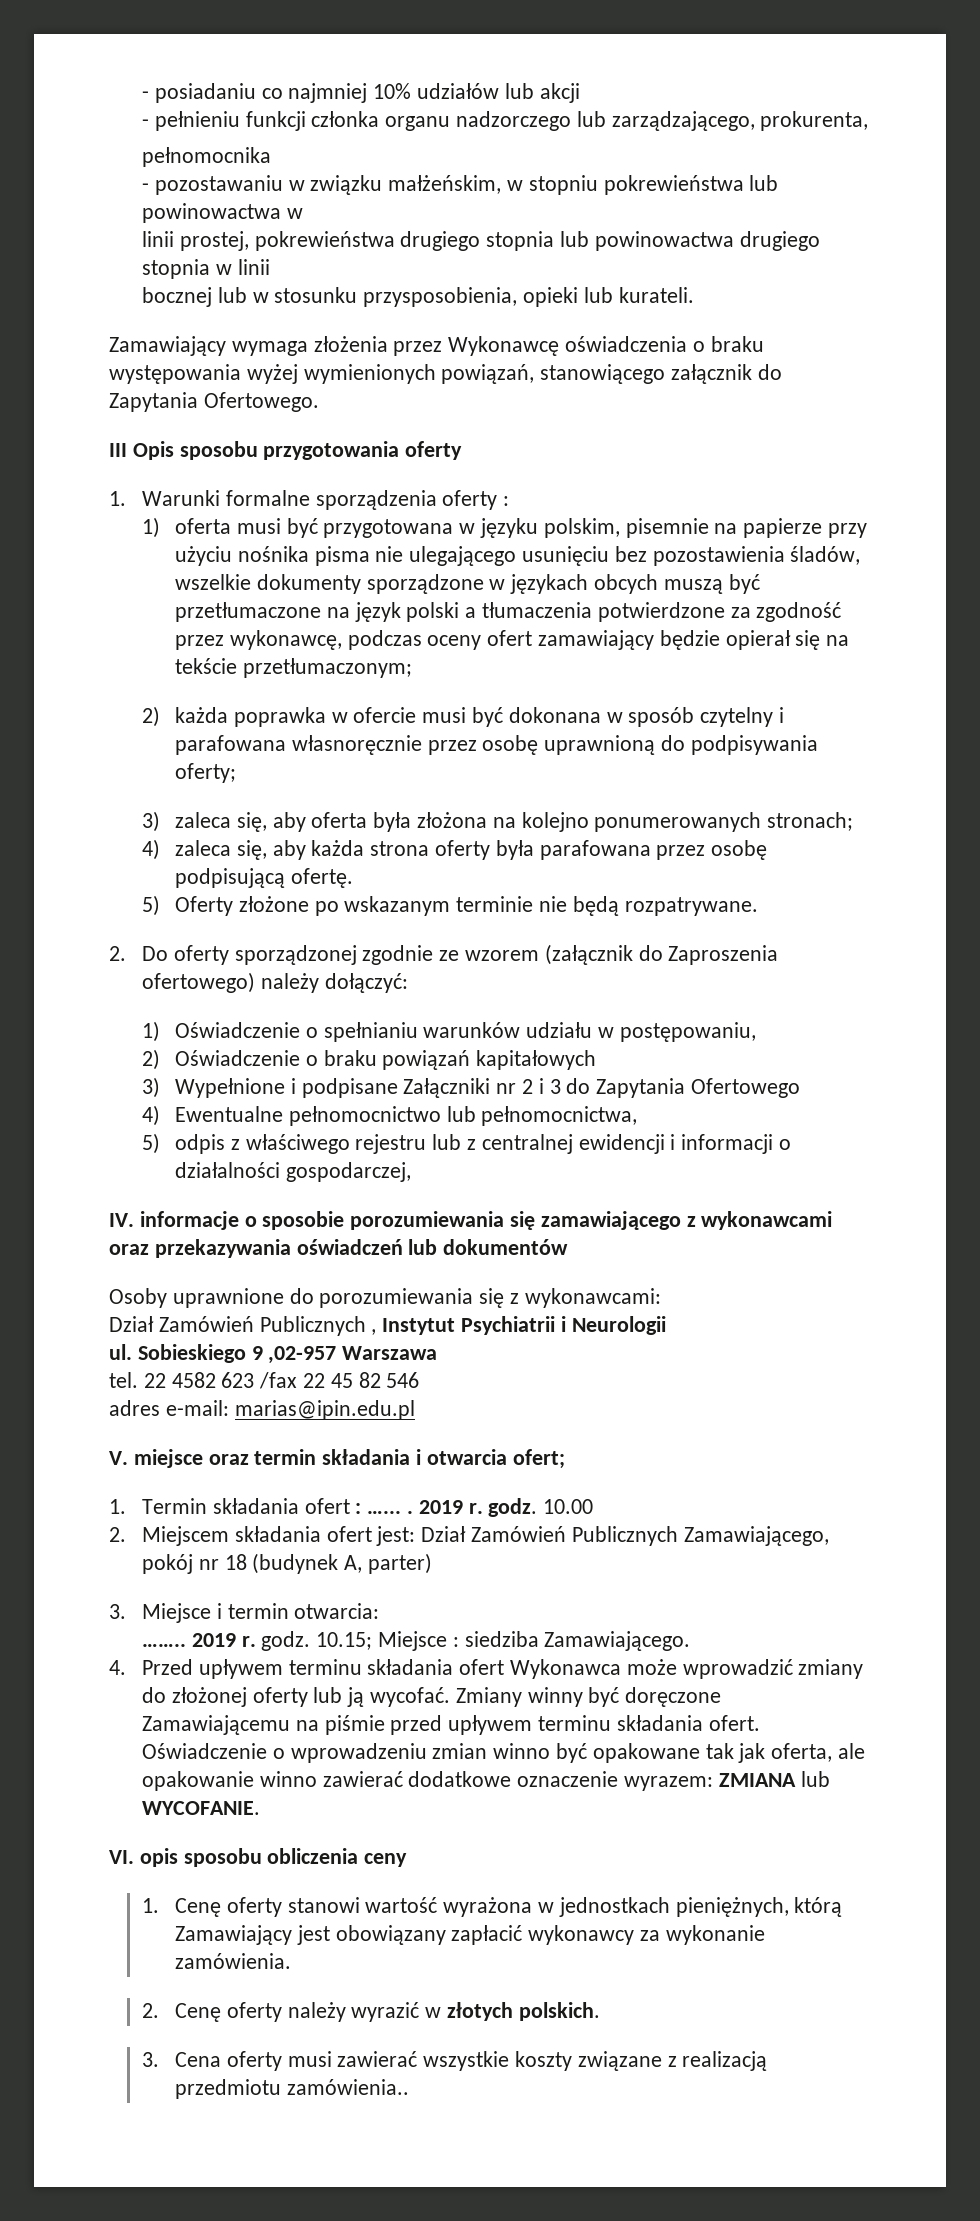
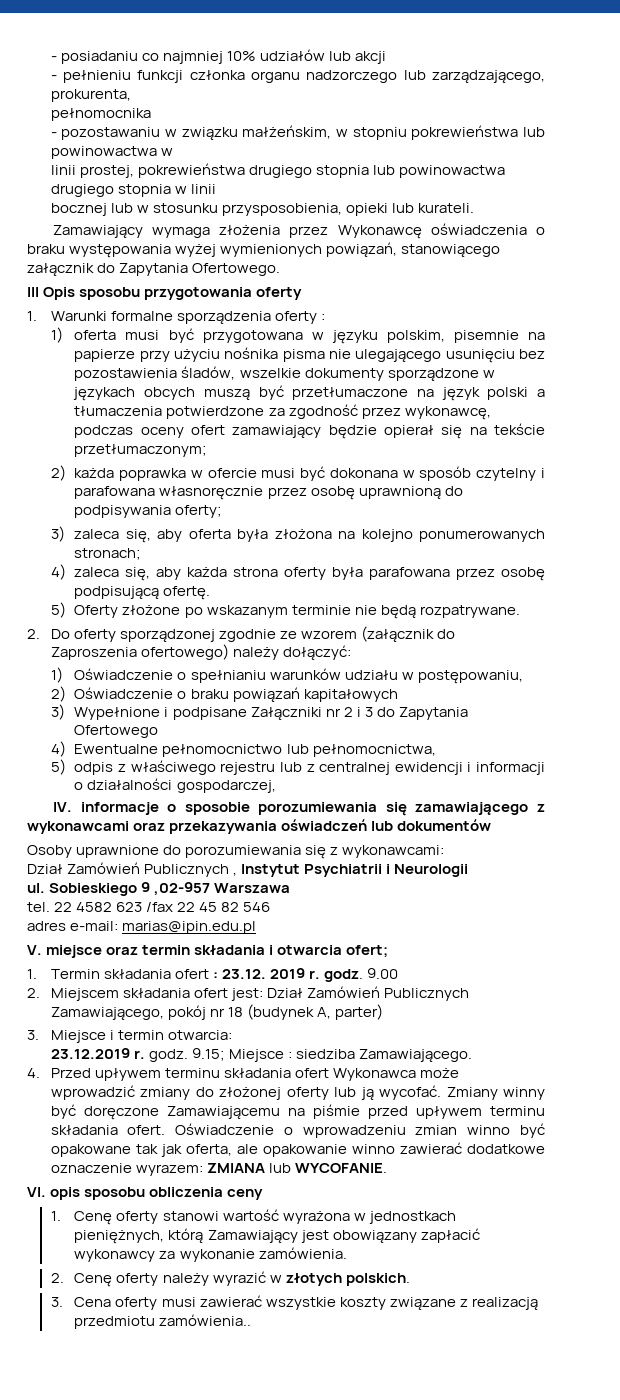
[367,1498,594,1517] …... . 2019 r. godz. 10.00 -> [221,968,399,982] 23.12. 2019 r. godz. 9.00
[141,1631,373,1651] …….. 2019 r. godz. 10.15; -> [50,1048,225,1062] 23.12.2019 r. godz. 9.15;

